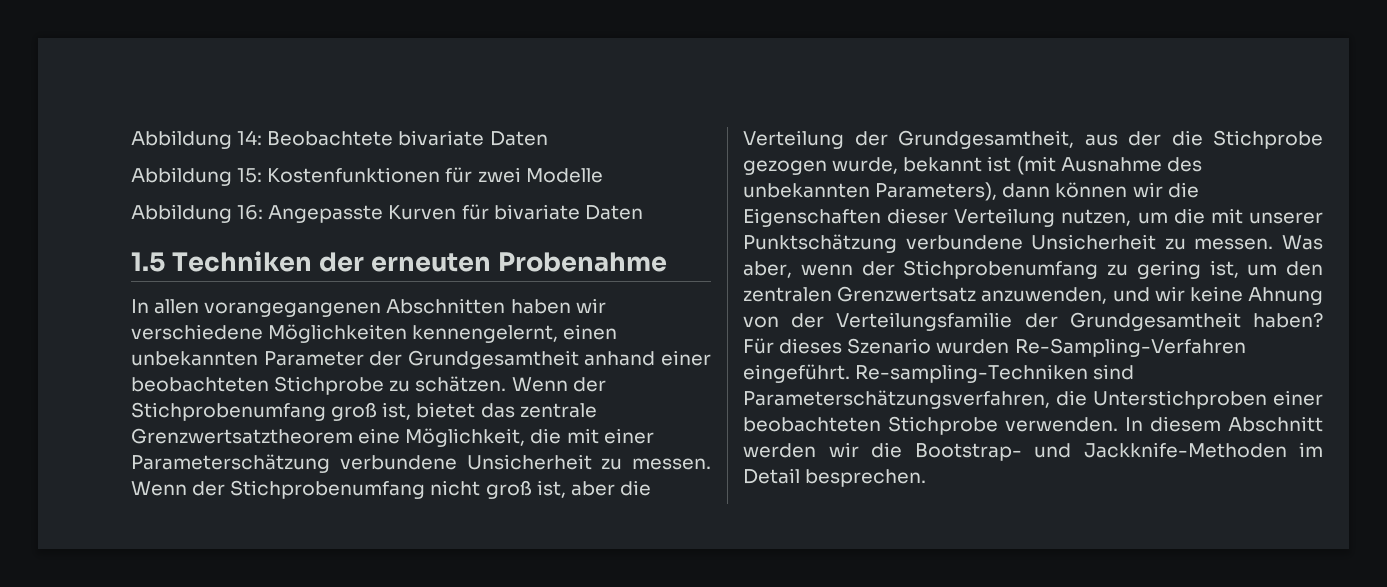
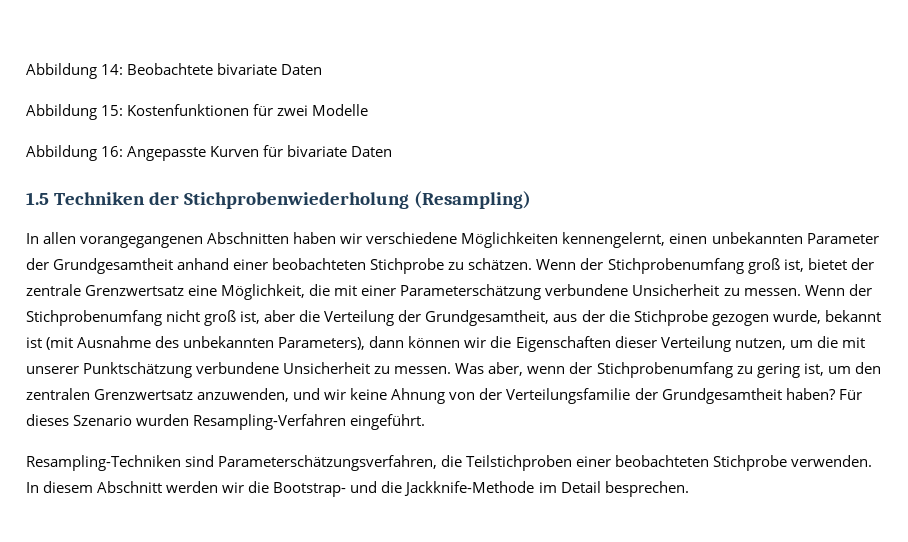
[370,252,667,272] erneuten Probenahme -> [183,191,531,209] Stichprobenwiederholung (Resampling)
[480,403,597,418] [131,428,353,444] das zentrale Grenzwertsatztheorem -> [850,258,874,270] [26,284,185,296] der zentrale Grenzwertsatz
[1014,338,1246,357] Re-Sampling-Verfahren -> [193,414,347,430] Resampling-Verfahren
[855,364,1089,383] Re-sampling-Techniken -> [26,455,181,471] // Resampling-Techniken
[1093,390,1267,409] Unterstichproben -> [466,455,573,471] Teilstichproben
[1083,442,1287,458] Jackknife-Methoden -> [381,481,535,496] die Jackknife-Methode

